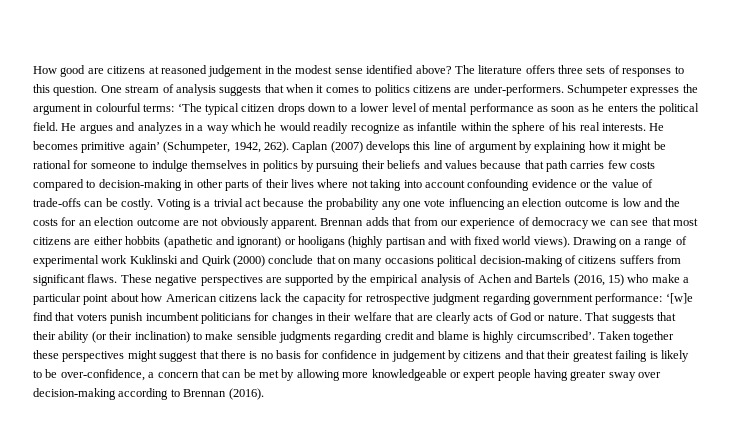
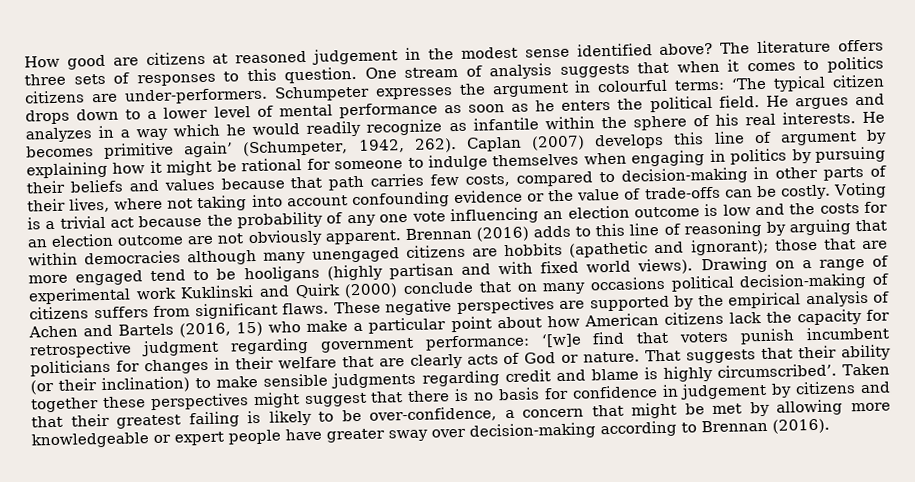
(247, 164) none -> [583,150,706,167] when engaging
[630,161,656,169] costs -> [464,173,510,187] costs,
[291,179,314,188] lives -> [69,197,111,213] lives,
(380, 204) none -> [326,212,344,224] of
[365,217,698,229] [33,236,123,245] adds that from our experience of democracy we can see that most citizens are either -> [475,219,888,242] [28,244,498,266] (2016) adds to this line of reasoning by arguing that within democracies although many unengaged citizens are
[237,236,296,248] ignorant) or -> [690,238,889,256] [28,268,237,286] ignorant); those that are more engaged tend to be
[222,372,242,378] can -> [631,402,678,419] might
[534,369,568,381] having -> [285,428,322,441] have

